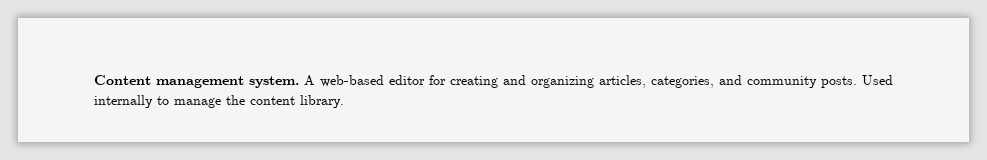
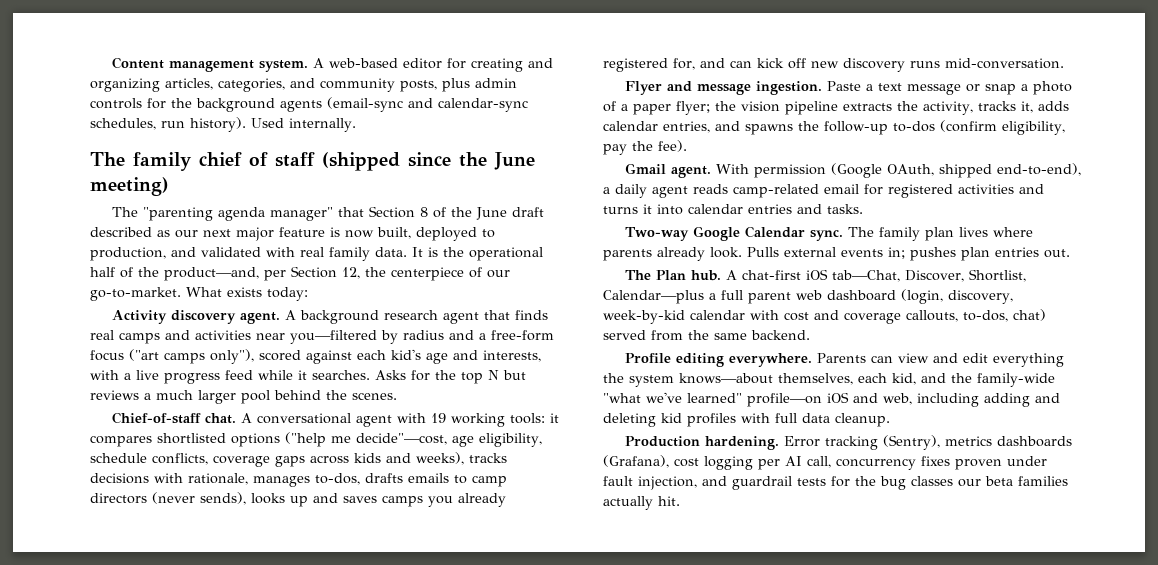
[821,75,893,88] [94,95,344,108] posts. Used internally to manage the content library. -> [400,78,517,92] [90,97,528,112] [90,117,356,132] [90,152,535,171] [90,177,169,196] [111,206,544,221] [90,227,495,241] [90,247,543,261] [90,266,510,281] [90,287,308,301] [111,310,548,324] [90,330,554,344] [90,349,541,364] [90,370,526,384] [90,390,397,404] [111,412,559,427] [90,432,542,447] [90,452,507,467] [90,473,507,487] [90,492,506,507] [603,58,1064,72] [624,81,1072,95] [603,101,1069,115] [603,120,1065,135] [603,140,687,155] [624,163,1081,178] [603,184,1044,198] [603,204,863,215] [624,226,1033,241] [603,247,1070,261] [624,269,1026,282] [603,289,1013,304] [603,309,1046,324] [603,330,810,341] [624,353,1064,367] [603,373,1055,387] [603,392,1060,407] [603,413,890,427] [624,435,1072,450] [603,455,1047,470] [603,476,1068,490] [603,496,680,510] posts, plus admin controls for the background agents (email-sync and calendar-sync schedules, run history). Used internally. // The family chief of staff (shipped since the June meeting) // The "parenting agenda manager" that Section 8 of the June draft described as our next major feature is now built, deployed to production, and validated with real family data. It is the operational half of the product—and, per Section 12, the centerpiece of our go-to-market. What exists today: // Activity discovery agent. A background research agent that finds real camps and activities near you—filtered by radius and a free-form focus ("art camps only"), scored against each kid's age and interests, with a live progress feed while it searches. Asks for the top N but reviews a much larger pool behind the scenes. // Chief-of-staff chat. A conversational agent with 19 working tools: it compares shortlisted options ("help me decide"—cost, age eligibility, schedule conflicts, coverage gaps across kids and weeks), tracks decisions with rationale, manages to-dos, drafts emails to camp directors (never sends), looks up and saves camps you already registered for, and can kick off new discovery runs mid-conversation. // Flyer and message ingestion. Paste a text message or snap a photo of a paper flyer; the vision pipeline extracts the activity, tracks it, adds calendar entries, and spawns the follow-up to-dos (confirm eligibility, pay the fee). // Gmail agent. With permission (Google OAuth, shipped end-to-end), a daily agent reads camp-related email for registered activities and turns it into calendar entries and tasks. // Two-way Google Calendar sync. The family plan lives where parents already look. Pulls external events in; pushes plan entries out. // The Plan hub. A chat-first iOS tab—Chat, Discover, Shortlist, Calendar—plus a full parent web dashboard (login, discovery, week-by-kid calendar with cost and coverage callouts, to-dos, chat) served from the same backend. // Profile editing everywhere. Parents can view and edit everything the system knows—about themselves, each kid, and the family-wide "what we've learned" profile—on iOS and web, including adding and deleting kid profiles with full data cleanup. // Production hardening. Error tracking (Sentry), metrics dashboards (Grafana), cost logging per AI call, concurrency fixes proven under fault injection, and guardrail tests for the bug classes our beta families actually hit.

